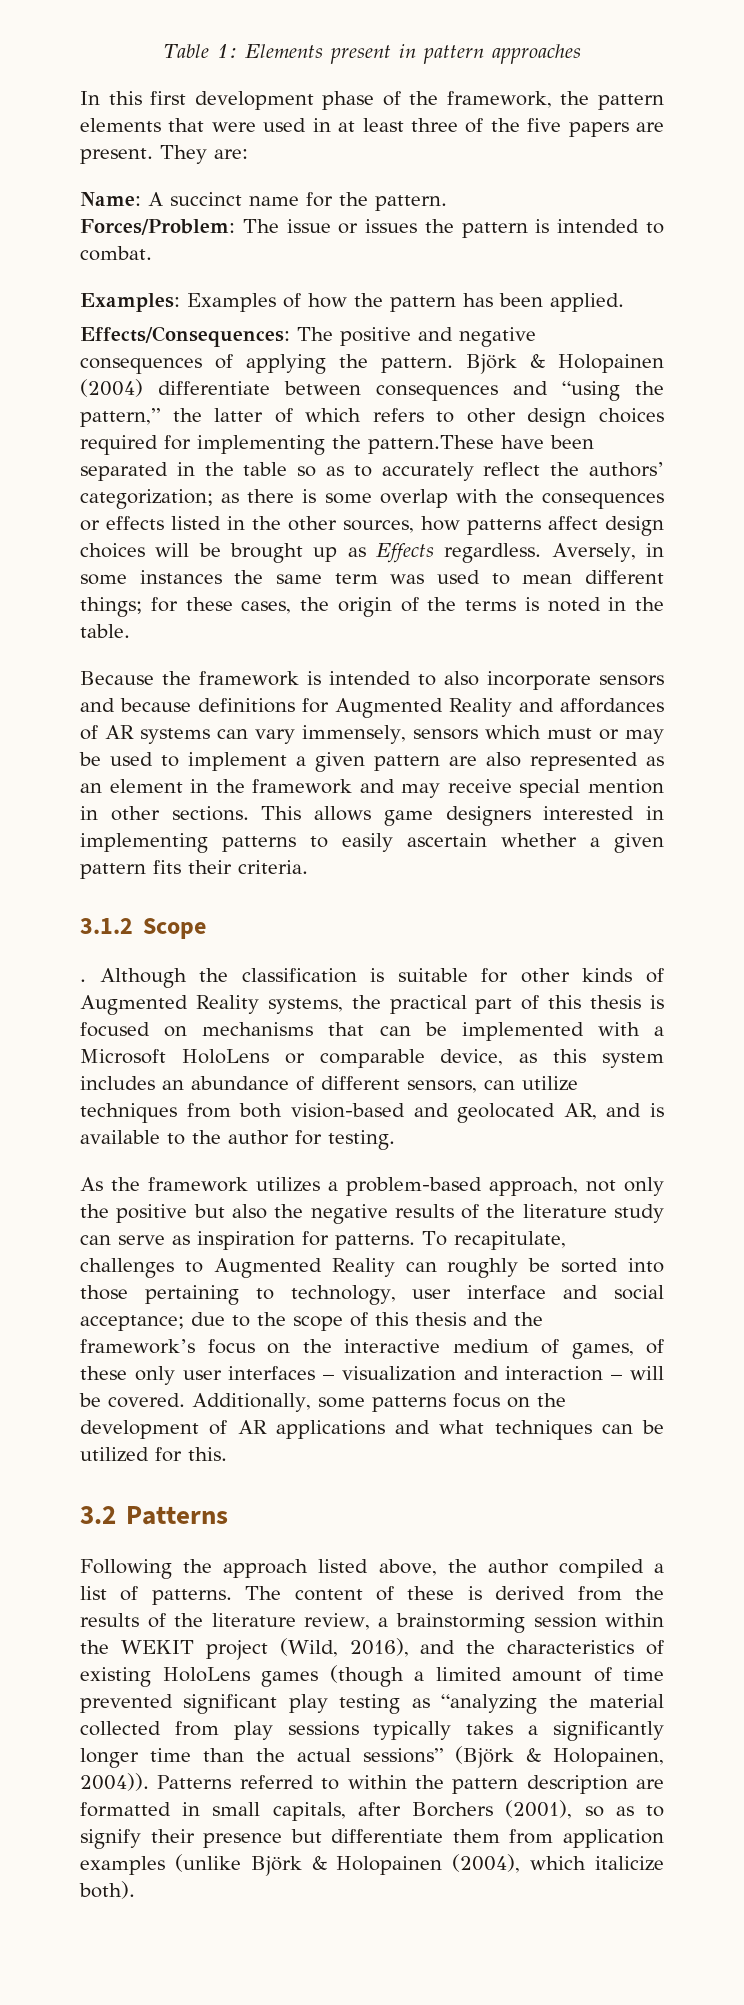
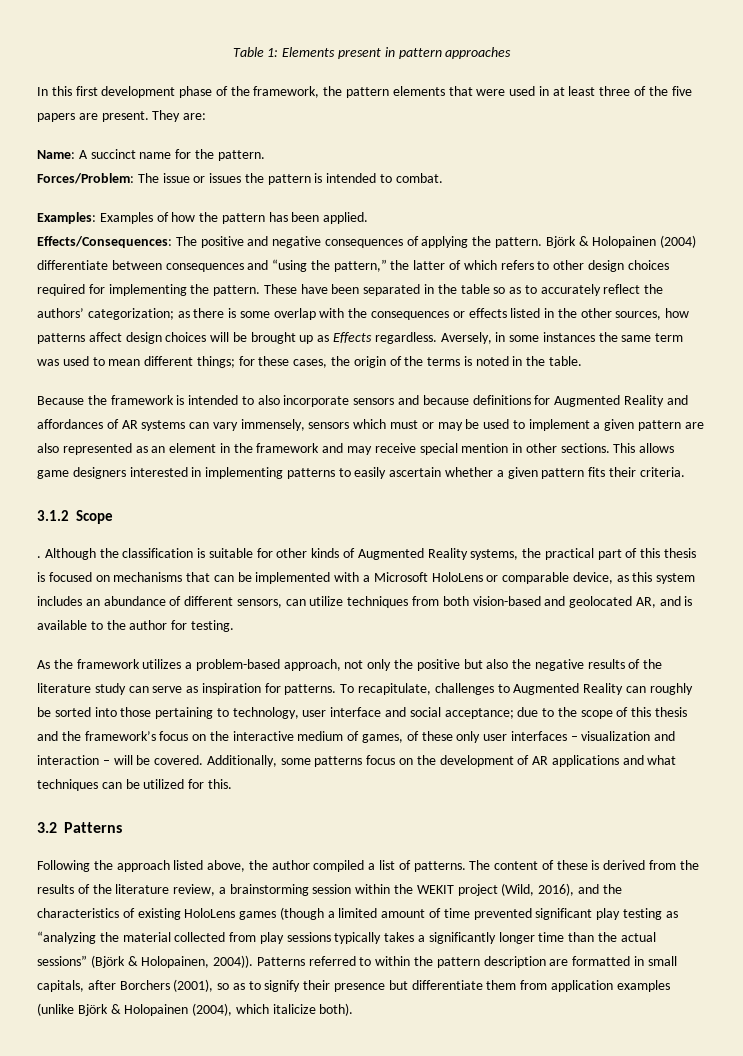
[368,435,494,454] pattern.These -> [213,284,297,296] pattern. These

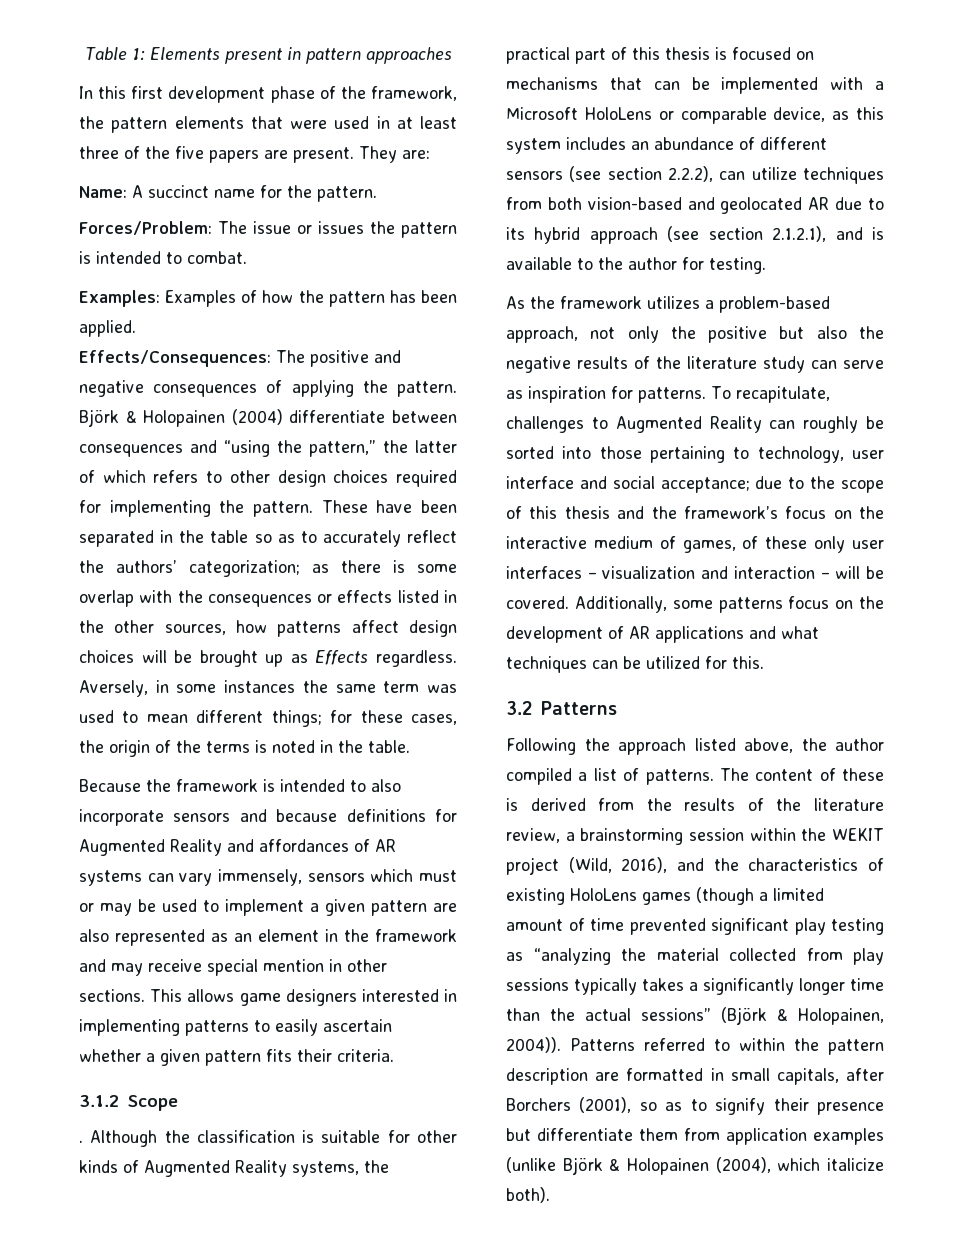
[236,599,282,608] sensors, -> [506,166,713,182] sensors (see section 2.2.2),
[635,597,656,608] AR, -> [808,197,884,210] [506,226,827,244] AR due to its hybrid approach (see section 2.1.2.1),

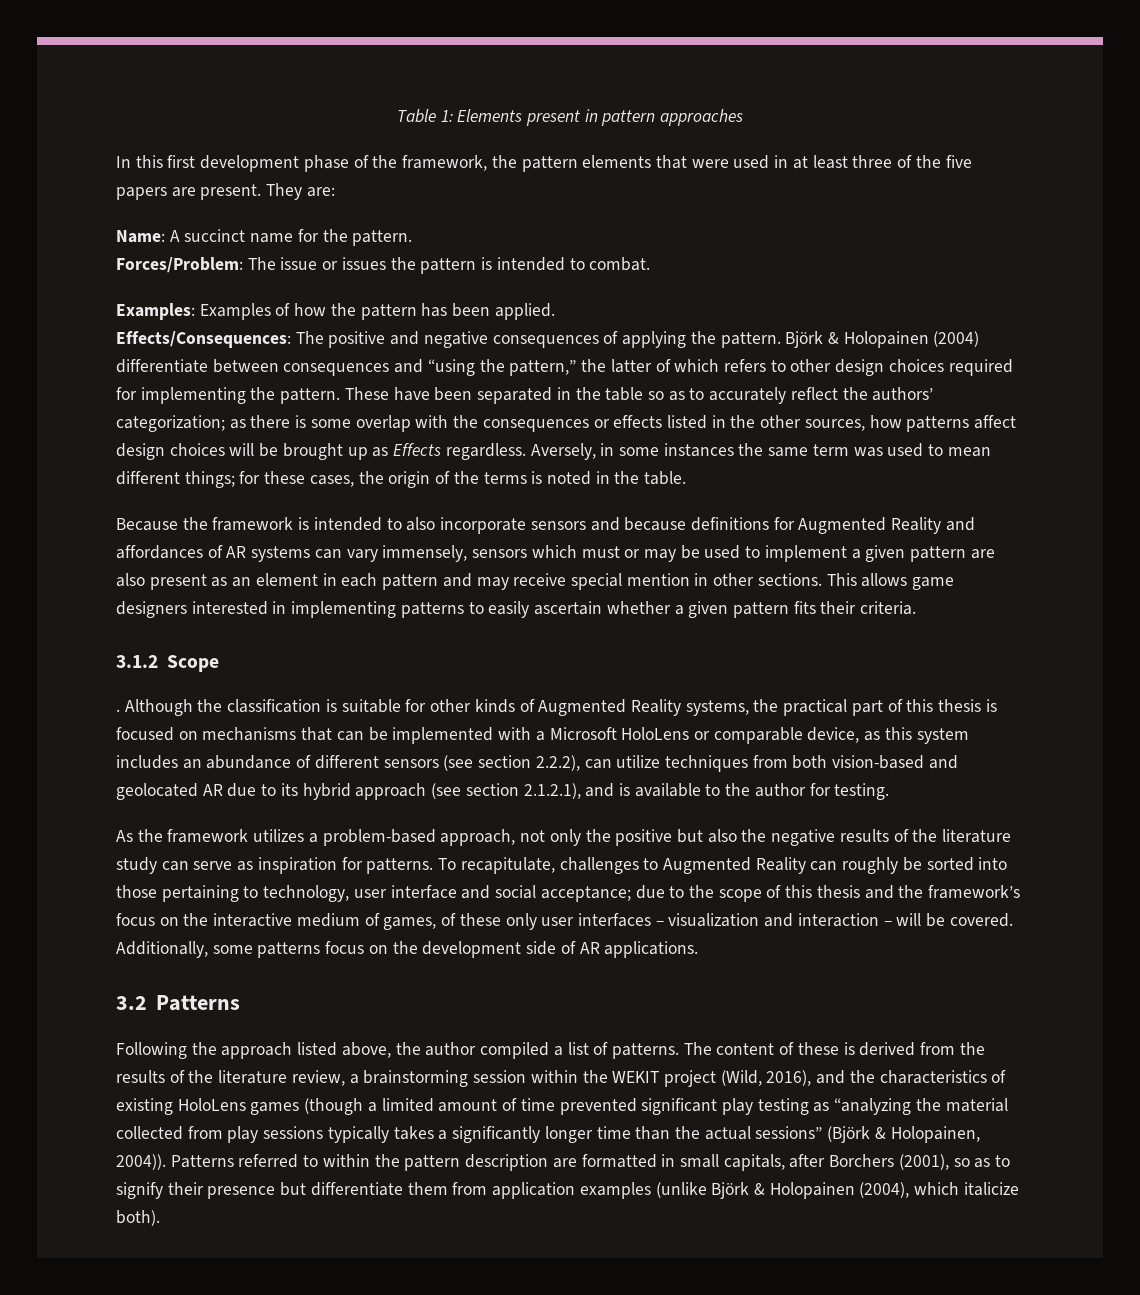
[115,929,205,946] represented -> [149,574,207,590] present
[344,929,457,942] the framework -> [341,573,439,590] each pattern
[608,626,819,643] [506,656,764,673] of AR applications and what techniques can be utilized for this. -> [526,941,699,958] side of AR applications.

